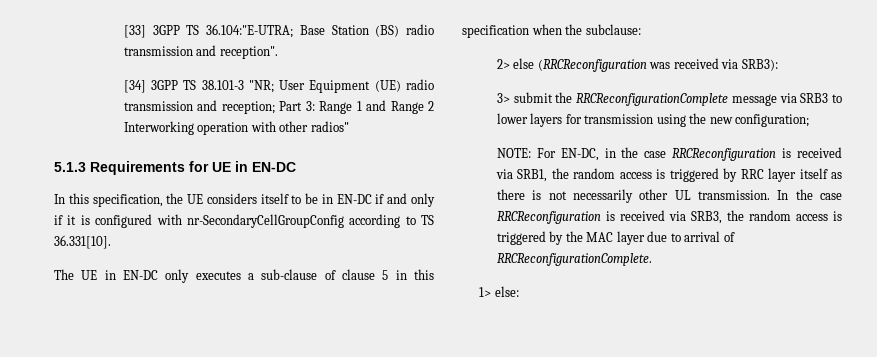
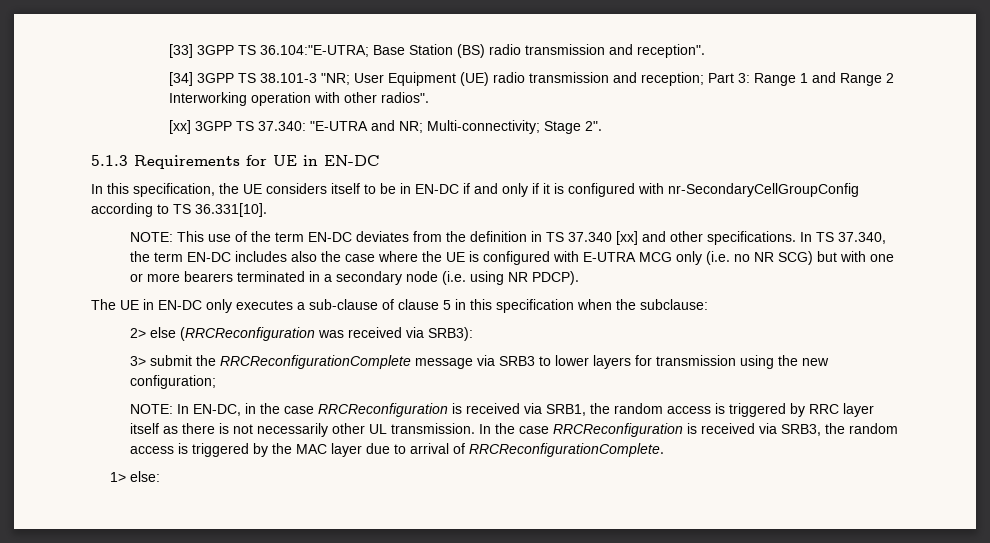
[310,121,349,132] radios" -> [380,92,429,103] [168,120,602,134] radios". // [xx] 3GPP TS 37.340: "E-UTRA and NR; Multi-connectivity; Stage 2".
(111, 242) none -> [129,231,886,245] [129,251,894,265] [129,271,579,285] // NOTE: This use of the term EN-DC deviates from the definition in TS 37.340 [xx] and other specifications. In TS 37.340, the term EN-DC includes also the case where the UE is configured with E-UTRA MCG only (i.e. no NR SCG) but with one or more bearers terminated in a secondary node (i.e. using NR PDCP).
[536,148,556,158] For -> [176,404,189,414] In

